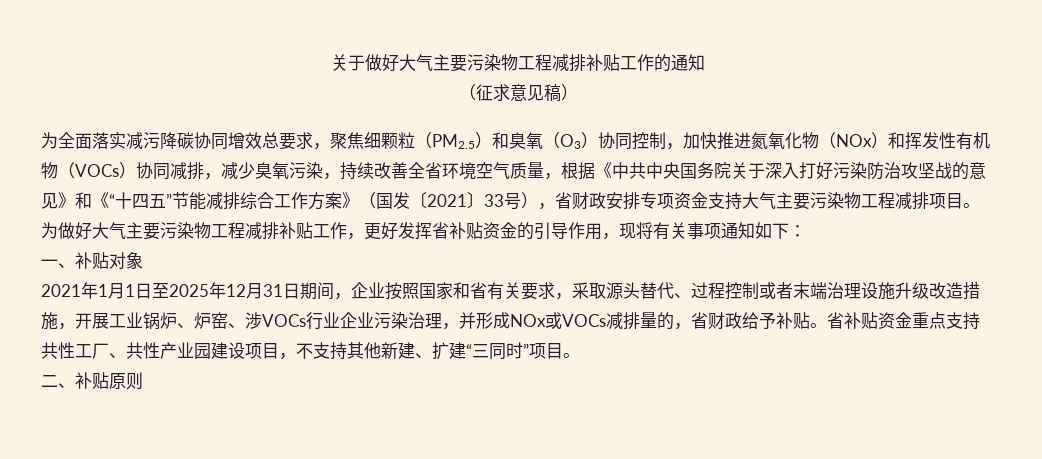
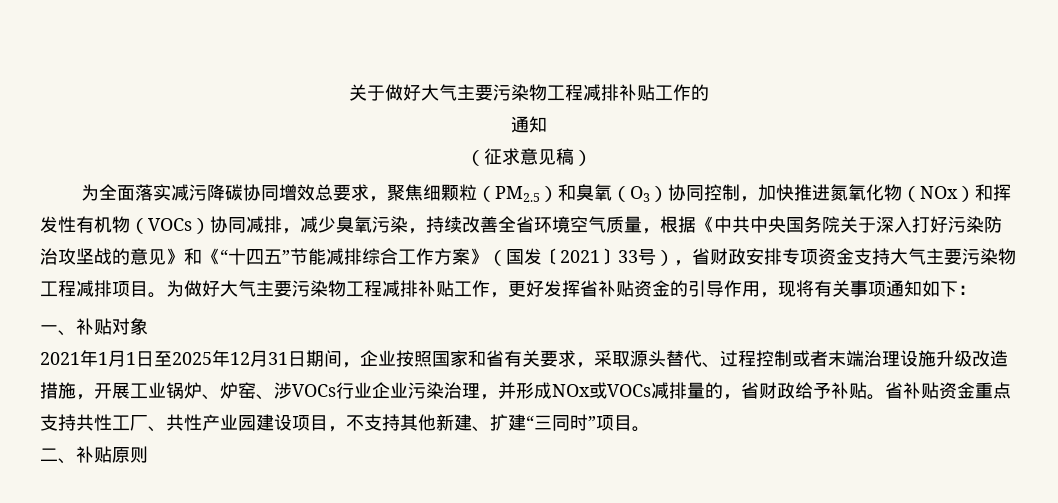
(671, 63) none -> (709, 92) //

